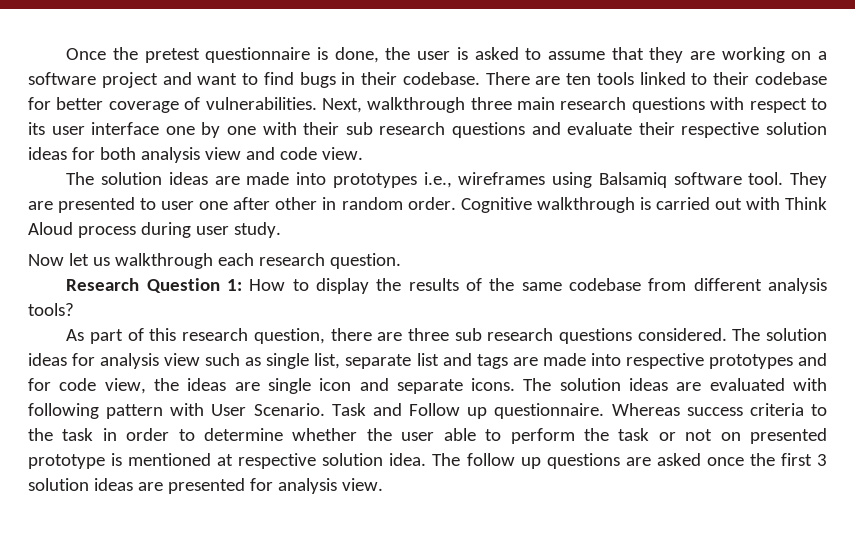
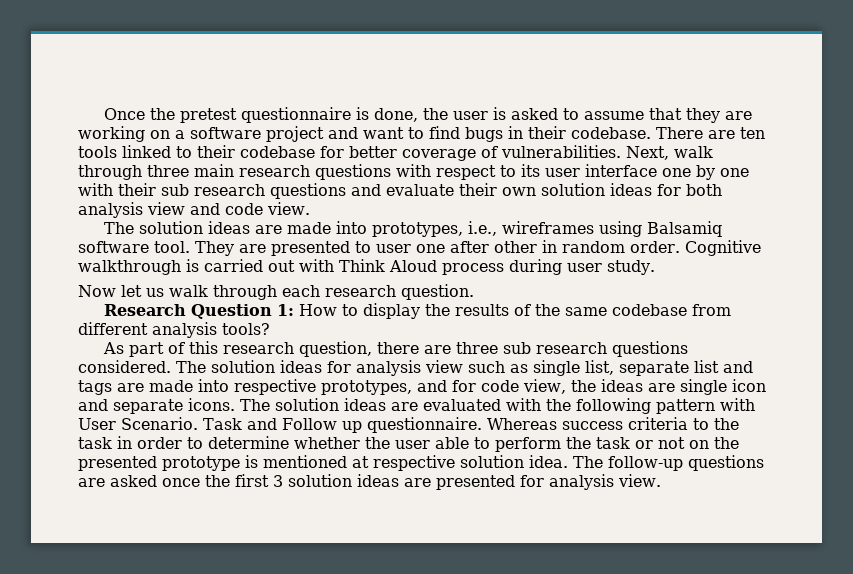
[367,97,466,113] walkthrough -> [674,146,713,158] [78,165,142,180] walk through
[681,122,760,138] respective -> [502,187,536,196] own
[332,173,417,188] prototypes -> [371,222,463,237] prototypes,
[114,253,213,269] walkthrough -> [169,285,277,300] walk through
[708,354,793,369] prototypes -> [321,380,412,395] prototypes,
(827, 384) none -> [546,399,571,411] the
(741, 436) none -> [714,437,739,449] the
[466,453,541,469] follow up -> [608,456,683,471] follow-up

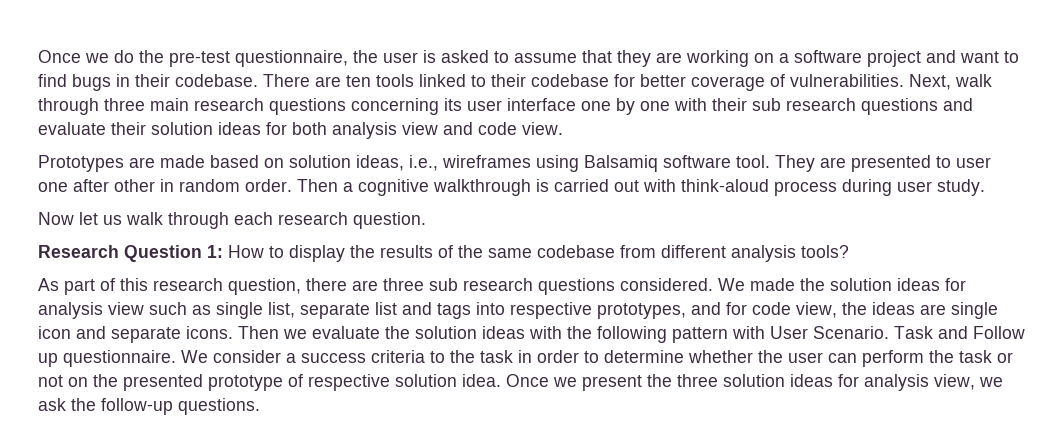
[103,107,418,123] Once the pretest questionnaire is done, -> [38,50,348,67] Once we do the pre-test questionnaire,
[396,164,516,180] with respect to -> [351,98,439,115] concerning
[502,187,536,196] own -> (146, 128) none
[103,221,463,237] The solution ideas are made into prototypes, -> [38,155,404,172] Prototypes are made based on solution ideas,
[684,240,761,256] Cognitive -> [297,179,429,196] Then a cognitive
[339,259,437,272] Think Aloud -> [681,179,769,192] think-aloud
[176,361,206,373] The -> [718,278,825,291] We made the
[117,380,193,392] are made -> (471, 311) none
[240,398,501,411] The solution ideas are evaluated -> [238,326,525,339] Then we evaluate the solution ideas
[486,418,557,430] Whereas -> [181,350,296,363] We consider a
[435,437,490,449] able to -> [828,353,857,363] can
[245,455,764,471] [78,474,661,490] is mentioned at respective solution idea. The follow-up questions are asked once the first 3 solution ideas are presented for analysis view. -> [288,374,1003,391] [38,398,260,415] of respective solution idea. Once we present the three solution ideas for analysis view, we ask the follow-up questions.

